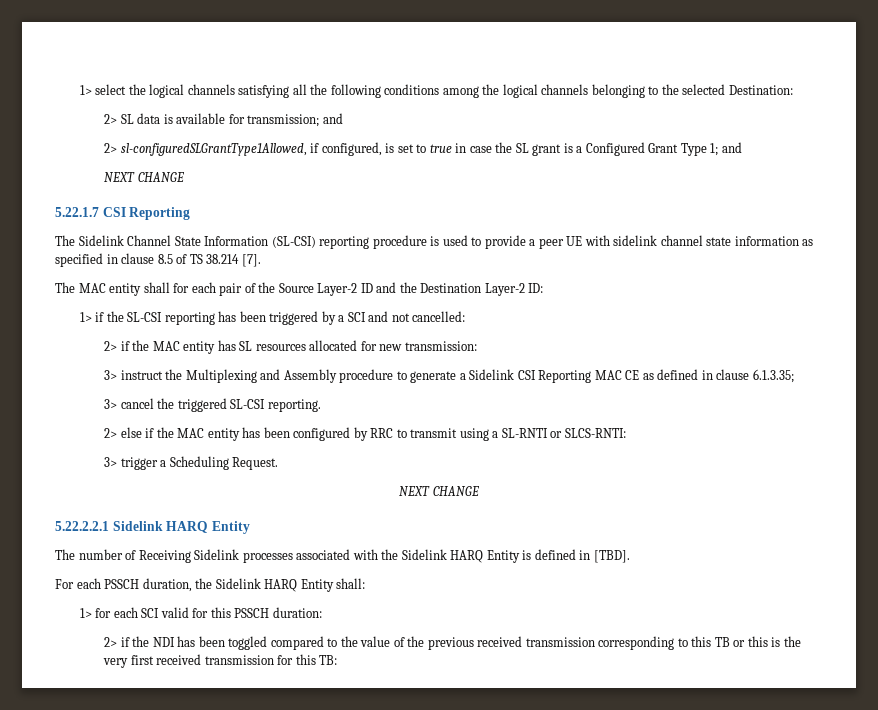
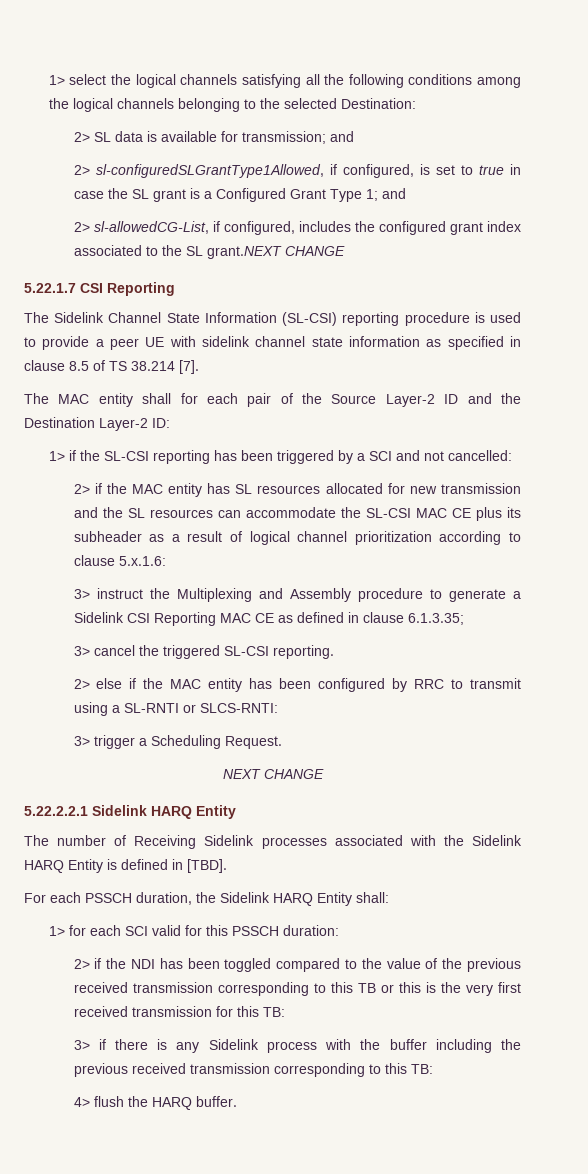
[104,172,136,182] NEXT -> [73,221,521,235] [73,245,282,259] 2> sl-allowedCG-List, if configured, includes the configured grant index associated to the SL grant.NEXT
[404,341,477,351] transmission: -> [440,483,521,494] [73,507,521,521] [73,531,521,545] [73,555,166,566] transmission and the SL resources can accommodate the SL-CSI MAC CE plus its subheader as a result of logical channel prioritization according to clause 5.x.1.6:
(338, 660) none -> [73,1039,521,1053] [73,1063,433,1077] [73,1096,237,1110] // 3> if there is any Sidelink process with the buffer including the previous received transmission corresponding to this TB: // 4> flush the HARQ buffer.

